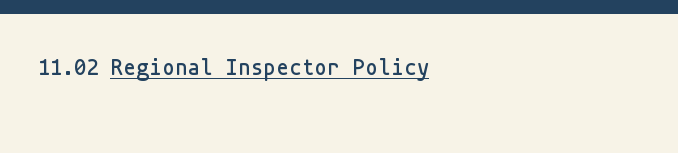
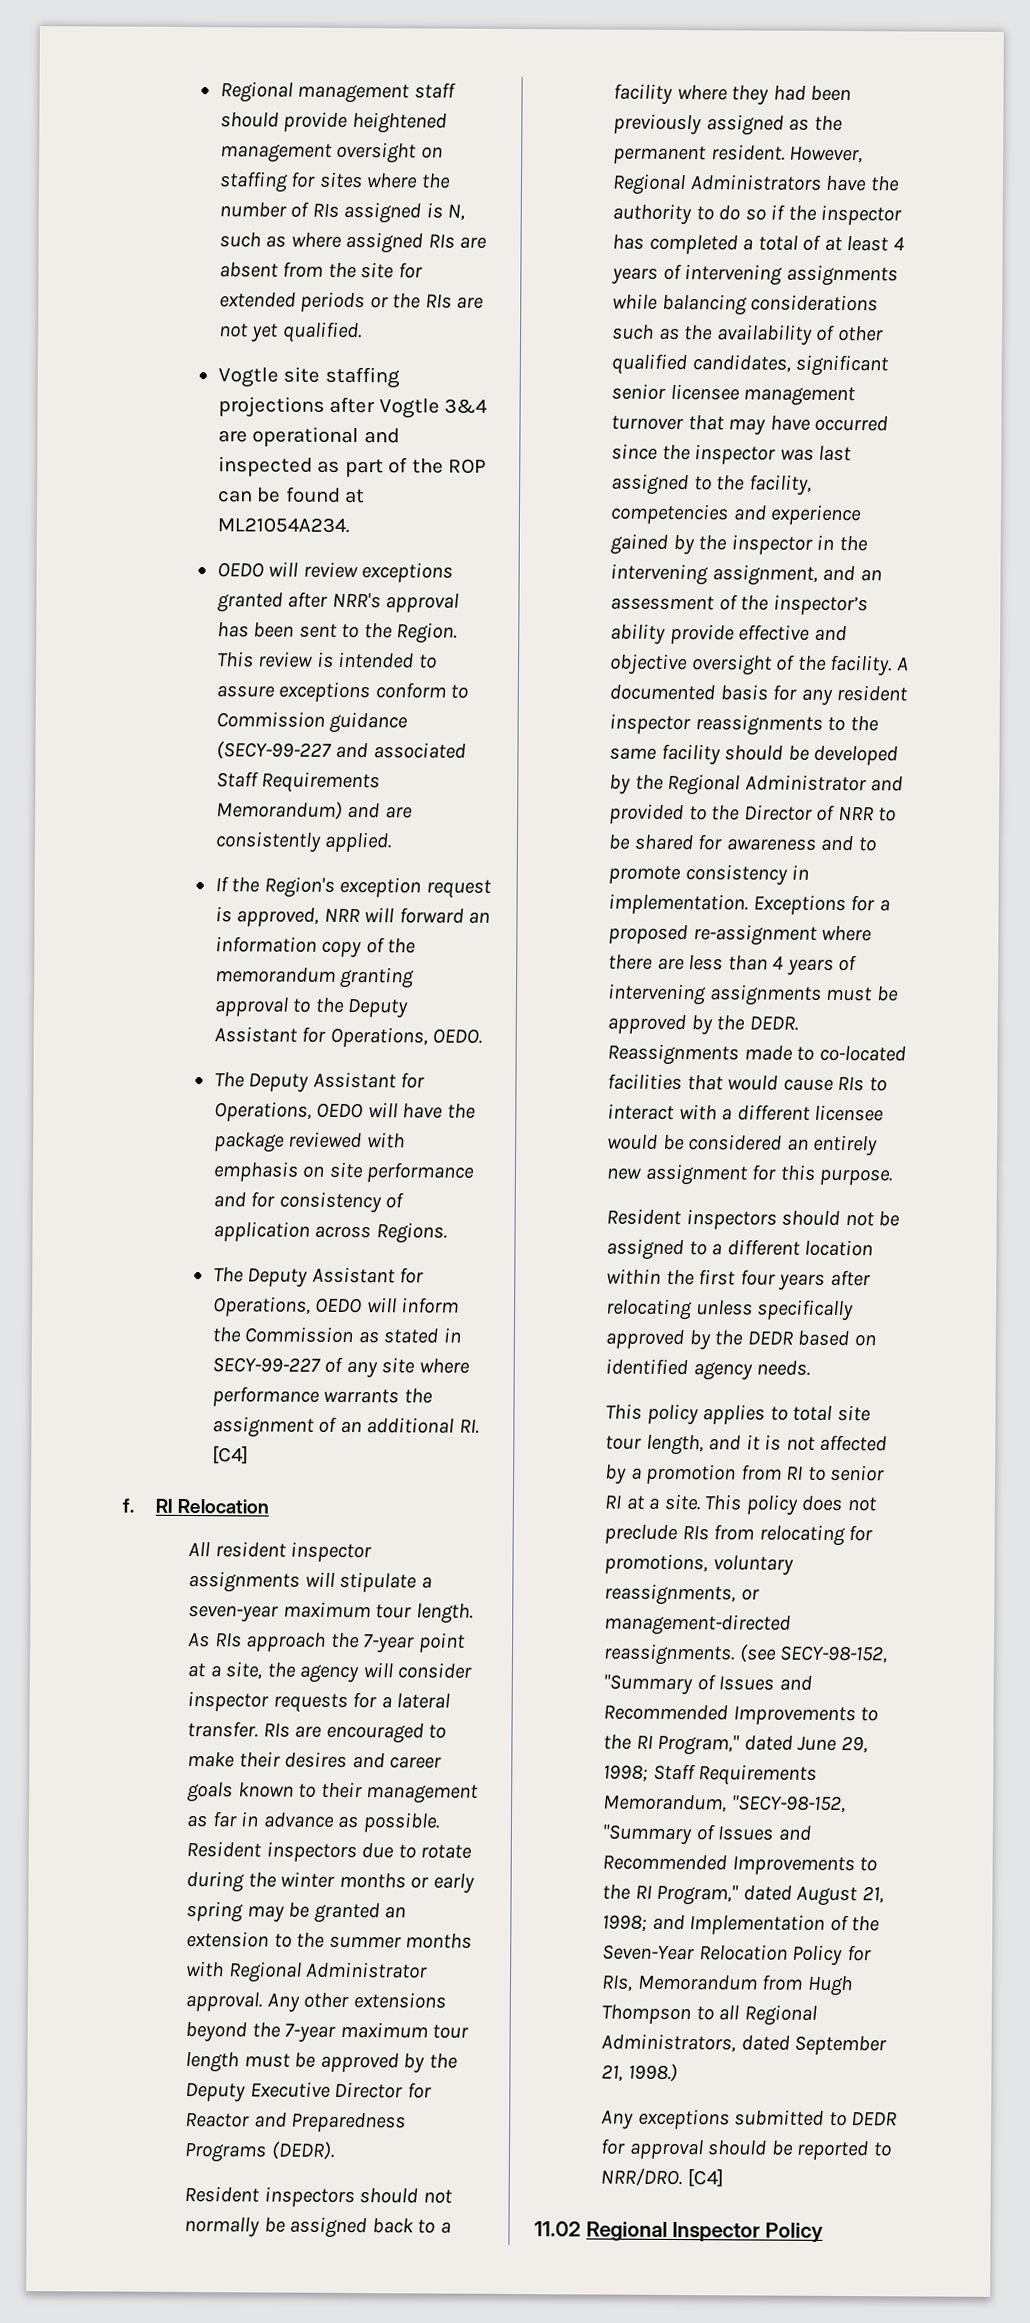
(38, 67) none -> [219,81,456,104] [219,111,447,134] [219,141,443,164] [218,171,451,193] [218,201,466,224] [218,231,488,254] [218,261,423,279] [218,291,485,313] [218,321,362,344] [217,366,400,389] [217,396,488,419] [217,426,400,448] [217,456,487,478] [217,486,366,504] [216,517,350,533] [216,561,454,583] [216,591,460,613] [216,622,458,644] [216,651,437,669] [215,681,469,703] [215,711,409,734] [215,741,466,760] [215,771,381,794] [215,801,413,820] [214,831,393,853] [214,876,492,899] [214,906,491,927] [214,936,417,959] [214,966,416,989] [213,997,409,1019] [213,1026,483,1048] [213,1071,426,1093] [213,1101,476,1122] [213,1131,405,1153] [212,1161,475,1183] [212,1191,405,1214] [212,1221,447,1244] [212,1266,425,1288] [212,1296,460,1317] [211,1326,461,1344] [211,1356,470,1379] [211,1386,433,1407] [211,1416,479,1438] [211,1446,249,1465] [122,1498,270,1514] [188,1541,373,1563] [188,1571,432,1593] [188,1601,473,1624] [188,1632,466,1654] [187,1661,473,1684] [187,1691,451,1713] [187,1721,447,1744] [187,1751,443,1769] [187,1781,480,1804] [186,1811,440,1833] [186,1841,473,1863] [186,1871,475,1894] [186,1901,407,1924] [186,1931,473,1949] [186,1961,429,1983] [185,1992,446,2013] [185,2021,470,2043] [185,2052,458,2074] [185,2081,432,2103] [185,2112,407,2133] [184,2141,335,2163] [184,2186,453,2208] [184,2216,451,2239] [613,83,852,106] [613,113,843,136] [613,144,864,165] [612,173,900,196] [612,203,903,226] [612,234,905,255] [611,263,898,287] [612,293,879,316] [612,324,884,346] [611,353,890,377] [611,383,857,407] [611,415,889,436] [611,443,853,465] [611,473,812,496] [610,503,863,526] [610,533,868,556] [610,563,882,586] [610,594,868,616] [610,623,847,645] [609,653,909,677] [609,684,909,706] [609,713,879,736] [609,743,899,766] [609,773,904,796] [609,803,897,825] [608,834,876,852] [608,864,810,886] [608,893,890,916] [608,924,873,946] [608,954,858,976] [607,983,899,1006] [607,1014,798,1036] [607,1043,906,1066] [607,1073,887,1092] [607,1103,885,1122] [607,1134,879,1157] [606,1163,893,1186] [606,1208,901,1230] [606,1238,874,1261] [606,1268,871,1291] [606,1298,855,1322] [605,1329,876,1351] [605,1358,811,1381] [605,1403,871,1426] [605,1434,888,1456] [605,1463,886,1485] [604,1493,877,1516] [604,1524,874,1547] [604,1553,794,1576] [604,1583,760,1606] [604,1613,792,1636] [603,1643,889,1666] [603,1674,812,1696] [603,1704,879,1726] [603,1734,868,1756] [603,1763,818,1786] [603,1794,846,1814] [602,1824,811,1846] [602,1854,878,1876] [602,1884,884,1907] [602,1914,881,1935] [602,1944,872,1967] [601,1974,853,1997] [601,2004,817,2026] [601,2033,888,2056] [601,2063,678,2083] [601,2108,898,2130] [600,2138,892,2161] [600,2168,724,2188] Regional management staff should provide heightened management oversight on staffing for sites where the number of RIs assigned is N, such as where assigned RIs are absent from the site for extended periods or the RIs are not yet qualified. // Vogtle site staffing projections after Vogtle 3&4 are operational and inspected as part of the ROP can be found at ML21054A234. // OEDO will review exceptions granted after NRR's approval has been sent to the Region. This review is intended to assure exceptions conform to Commission guidance (SECY-99-227 and associated Staff Requirements Memorandum) and are consistently applied. // If the Region's exception request is approved, NRR will forward an information copy of the memorandum granting approval to the Deputy Assistant for Operations, OEDO. // The Deputy Assistant for Operations, OEDO will have the package reviewed with emphasis on site performance and for consistency of application across Regions. // The Deputy Assistant for Operations, OEDO will inform the Commission as stated in SECY-99-227 of any site where performance warrants the assignment of an additional RI. [C4] // f. RI Relocation // All resident inspector assignments will stipulate a seven-year maximum tour length. As RIs approach the 7-year point at a site, the agency will consider inspector requests for a lateral transfer. RIs are encouraged to make their desires and career goals known to their management as far in advance as possible. Resident inspectors due to rotate during the winter months or early spring may be granted an extension to the summer months with Regional Administrator approval. Any other extensions beyond the 7-year maximum tour length must be approved by the Deputy Executive Director for Reactor and Preparedness Programs (DEDR). // Resident inspectors should not normally be assigned back to a facility where they had been previously assigned as the permanent resident. However, Regional Administrators have the authority to do so if the inspector has completed a total of at least 4 years of intervening assignments while balancing considerations such as the availability of other qualified candidates, significant senior licensee management turnover that may have occurred since the inspector was last assigned to the facility, competencies and experience gained by the inspector in the intervening assignment, and an assessment of the inspector’s ability provide effective and objective oversight of the facility. A documented basis for any resident inspector reassignments to the same facility should be developed by the Regional Administrator and provided to the Director of NRR to be shared for awareness and to promote consistency in implementation. Exceptions for a proposed re-assignment where there are less than 4 years of intervening assignments must be approved by the DEDR. Reassignments made to co-located facilities that would cause RIs to interact with a different licensee would be considered an entirely new assignment for this purpose. // Resident inspectors should not be assigned to a different location within the first four years after relocating unless specifically approved by the DEDR based on identified agency needs. // This policy applies to total site tour length, and it is not affected by a promotion from RI to senior RI at a site. This policy does not preclude RIs from relocating for promotions, voluntary reassignments, or management-directed reassignments. (see SECY-98-152, "Summary of Issues and Recommended Improvements to the RI Program," dated June 29, 1998; Staff Requirements Memorandum, "SECY-98-152, "Summary of Issues and Recommended Improvements to the RI Program," dated August 21, 1998; and Implementation of the Seven-Year Relocation Policy for RIs, Memorandum from Hugh Thompson to all Regional Administrators, dated September 21, 1998.) // Any exceptions submitted to DEDR for approval should be reported to NRR/DRO. [C4] //

